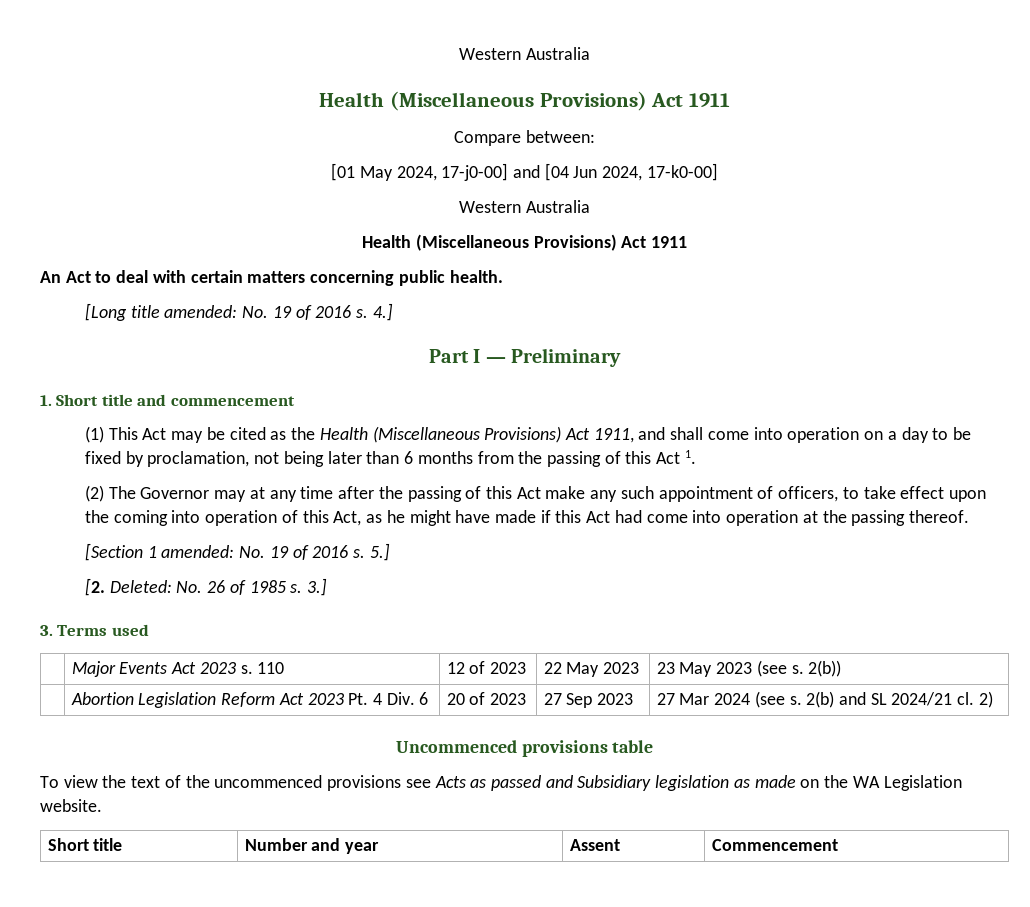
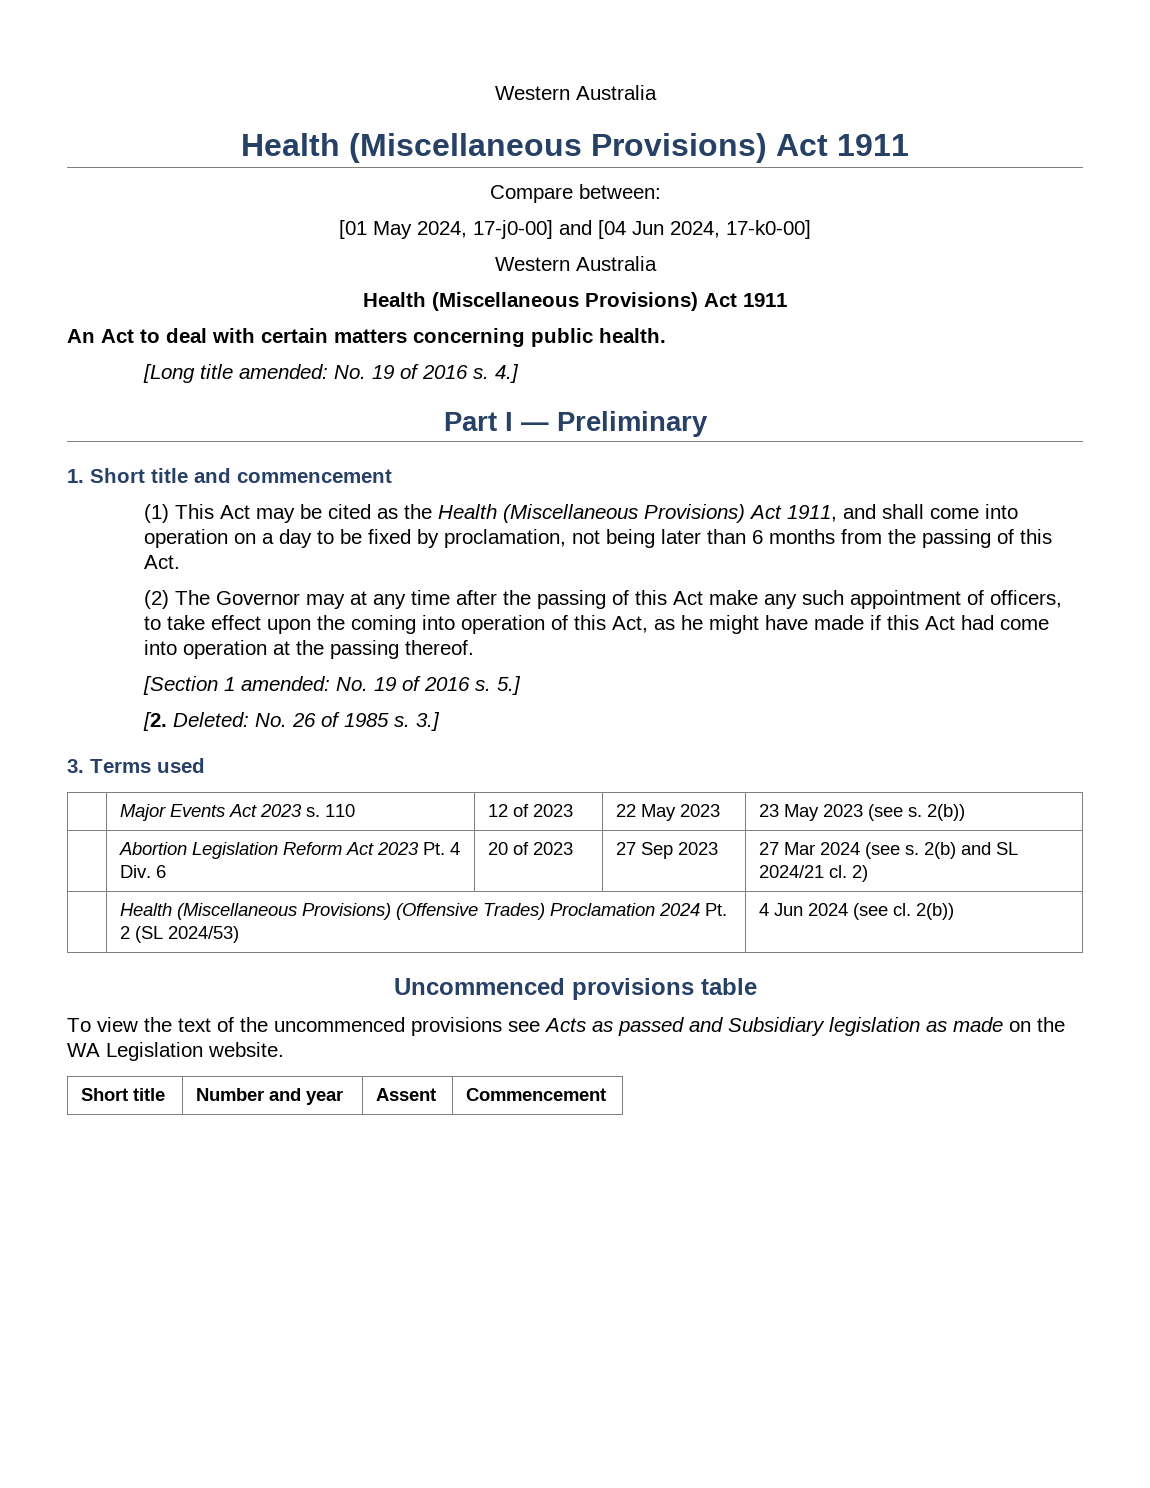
[656,450,696,464] Act 1. -> [144,555,181,569] Act.
(993, 699) none -> [120,903,728,920] [120,926,240,943] [759,903,955,920] // | Health (Miscellaneous Provisions) (Offensive Trades) Proclamation 2024 Pt. 2 (SL 2024/53) | 4 Jun 2024 (see cl. 2(b))

